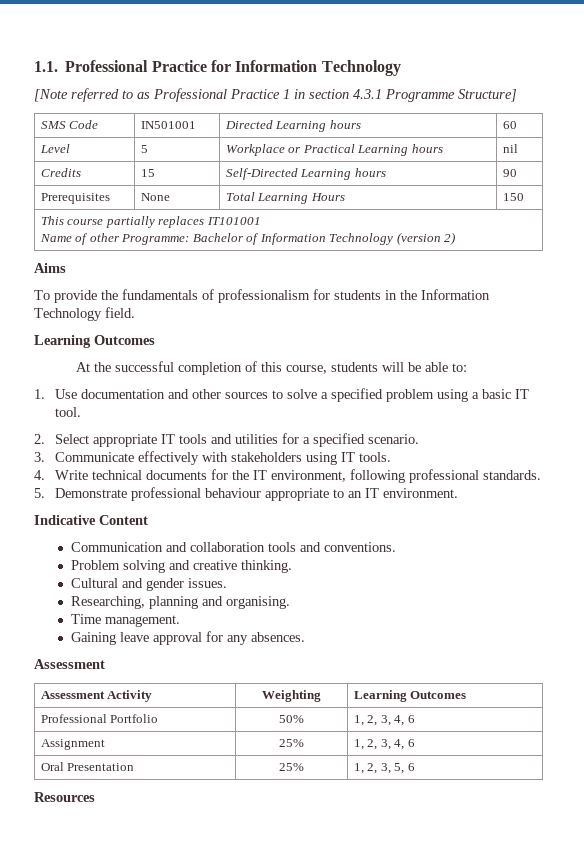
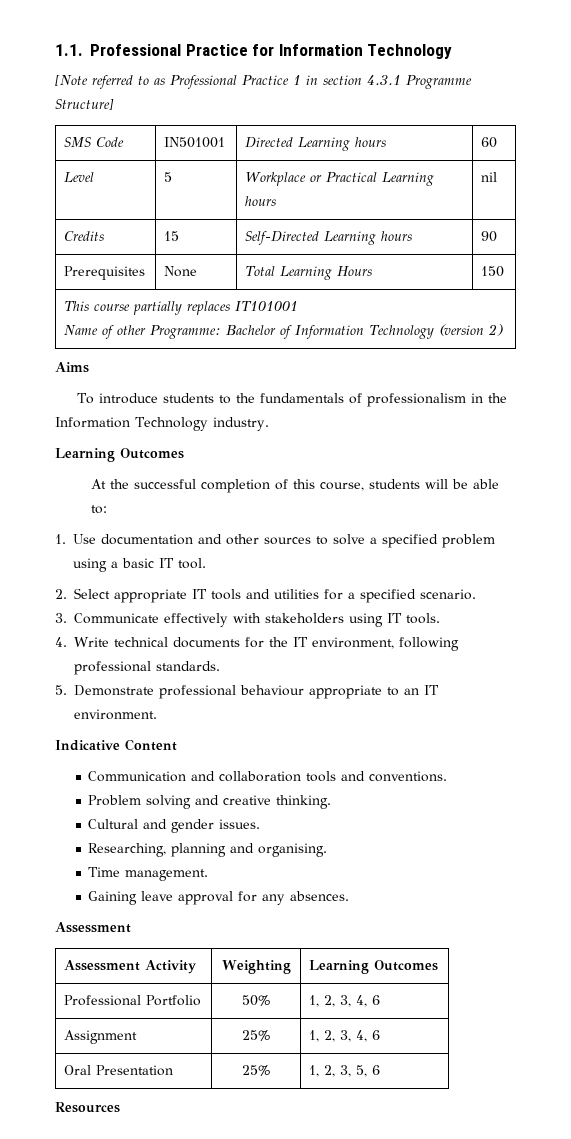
[54,290,97,303] provide -> [99,393,232,404] introduce students to
[313,289,381,300] for students -> (467, 400) none
[105,307,135,318] field. -> [212,417,269,431] industry.

